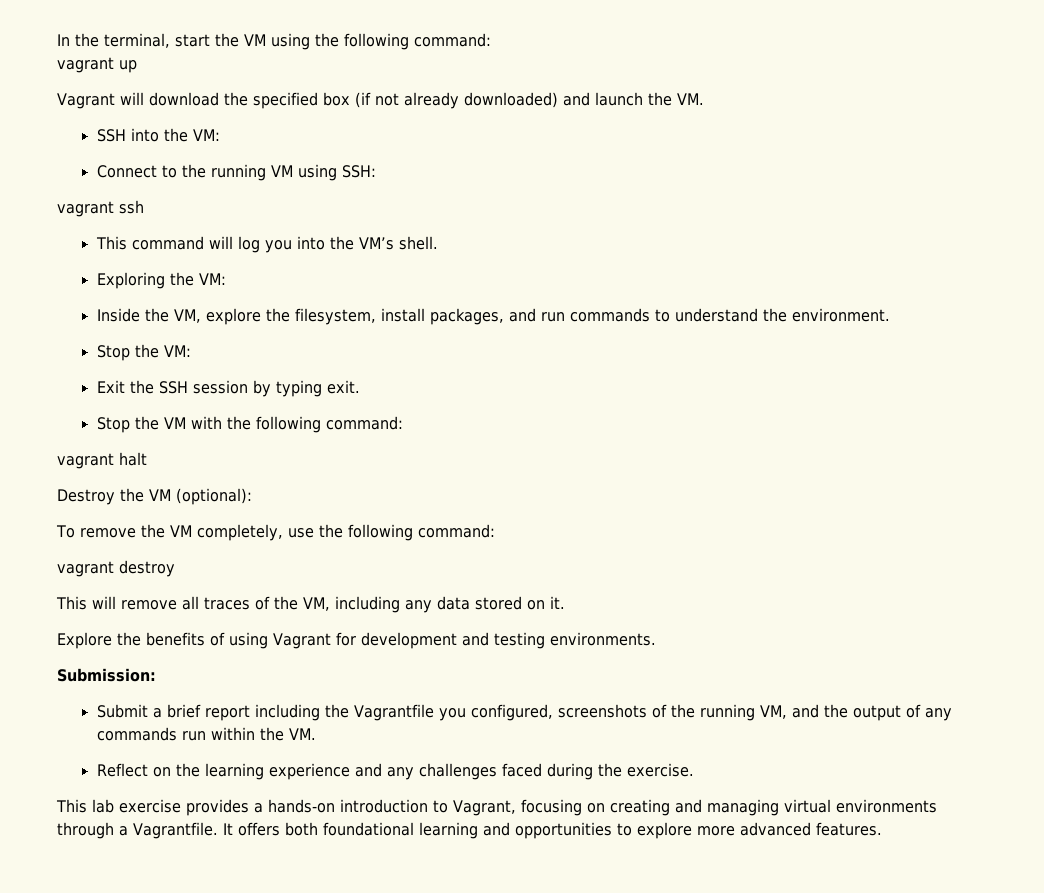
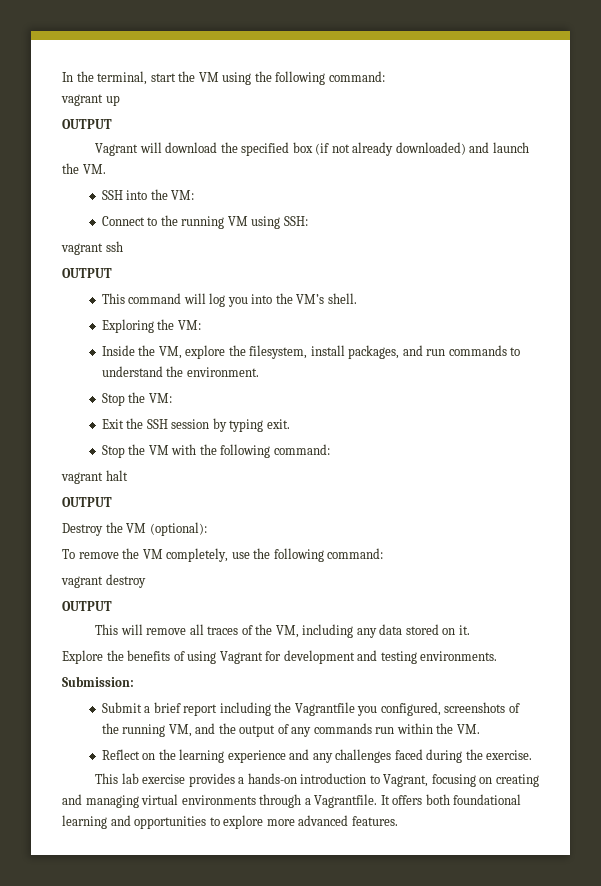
(137, 66) none -> [62,119,112,129] // OUTPUT
(144, 207) none -> [62,268,112,278] // OUTPUT
(147, 459) none -> [62,497,112,507] // OUTPUT
(175, 568) none -> [62,601,112,611] // OUTPUT

